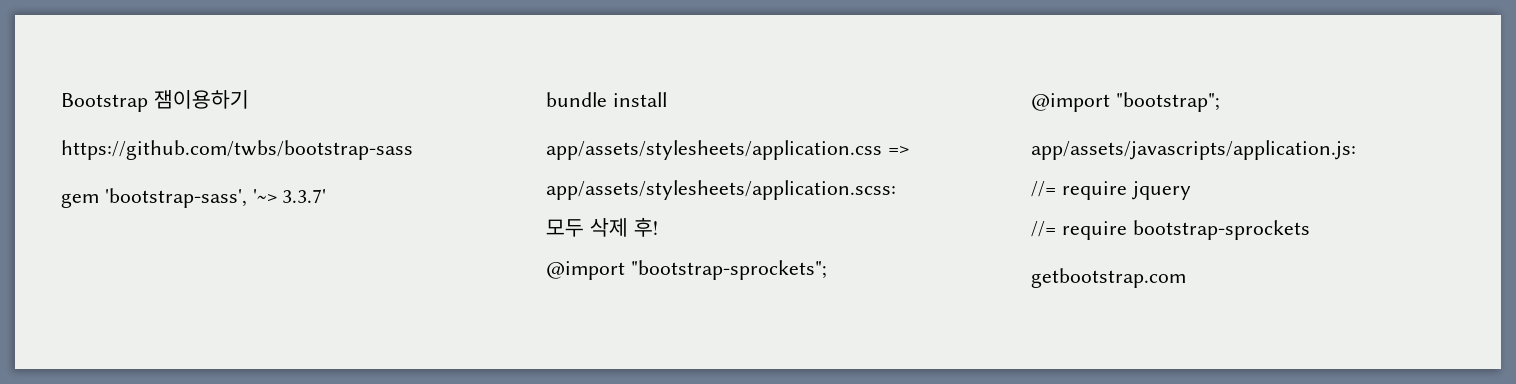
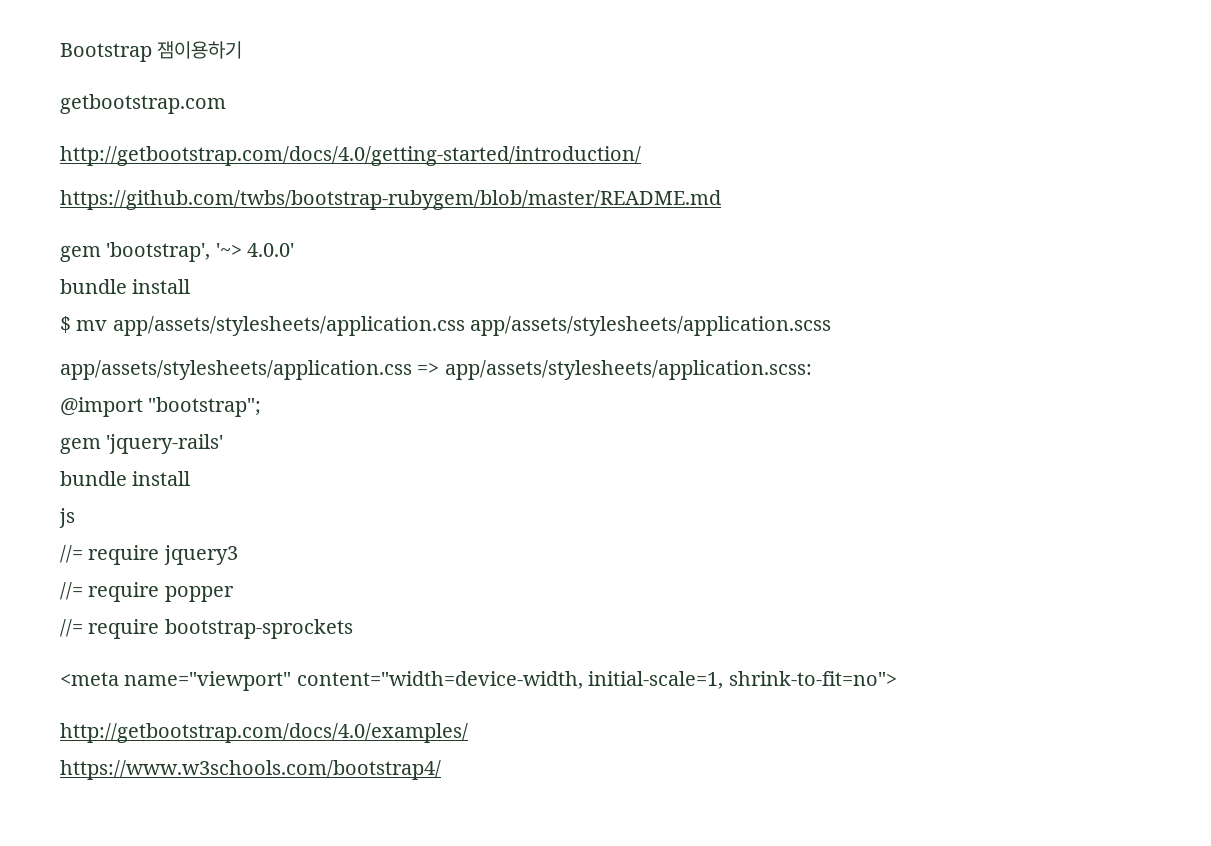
[61,140,413,160] [61,188,327,208] [546,92,667,107] [546,140,909,160] [546,180,896,200] [546,217,658,237] [546,260,827,280] [1031,92,1220,112] [1031,140,1356,160] [1031,181,1191,200] [1031,220,1310,240] [1031,268,1186,288] https://github.com/twbs/bootstrap-sass // gem 'bootstrap-sass', '~> 3.3.7' // bundle install // app/assets/stylesheets/application.css => app/assets/stylesheets/application.scss: // 모두 삭제 후! // @import "bootstrap-sprockets"; // @import "bootstrap"; // app/assets/javascripts/application.js: // //= require jquery // //= require bootstrap-sprockets // getbootstrap.com -> [60,94,226,114] [60,146,641,166] [60,190,721,210] [60,242,295,262] [60,279,191,294] [60,316,832,336] [60,360,812,380] [60,397,262,417] [60,434,224,454] [60,471,191,486] [59,508,75,528] [60,545,238,565] [60,582,234,602] [60,619,353,639] [60,671,897,691] [60,723,468,743] [60,760,441,780] getbootstrap.com // http://getbootstrap.com/docs/4.0/getting-started/introduction/ // https://github.com/twbs/bootstrap-rubygem/blob/master/README.md // gem 'bootstrap', '~> 4.0.0' // bundle install // $ mv app/assets/stylesheets/application.css app/assets/stylesheets/application.scss // app/assets/stylesheets/application.css => app/assets/stylesheets/application.scss: // @import "bootstrap"; // gem 'jquery-rails' // bundle install // js // //= require jquery3 // //= require popper // //= require bootstrap-sprockets // <meta name="viewport" content="width=device-width, initial-scale=1, shrink-to-fit=no"> // http://getbootstrap.com/docs/4.0/examples/ // https://www.w3schools.com/bootstrap4/

